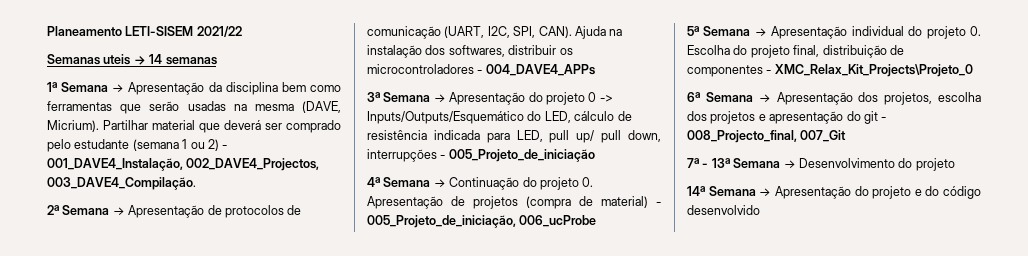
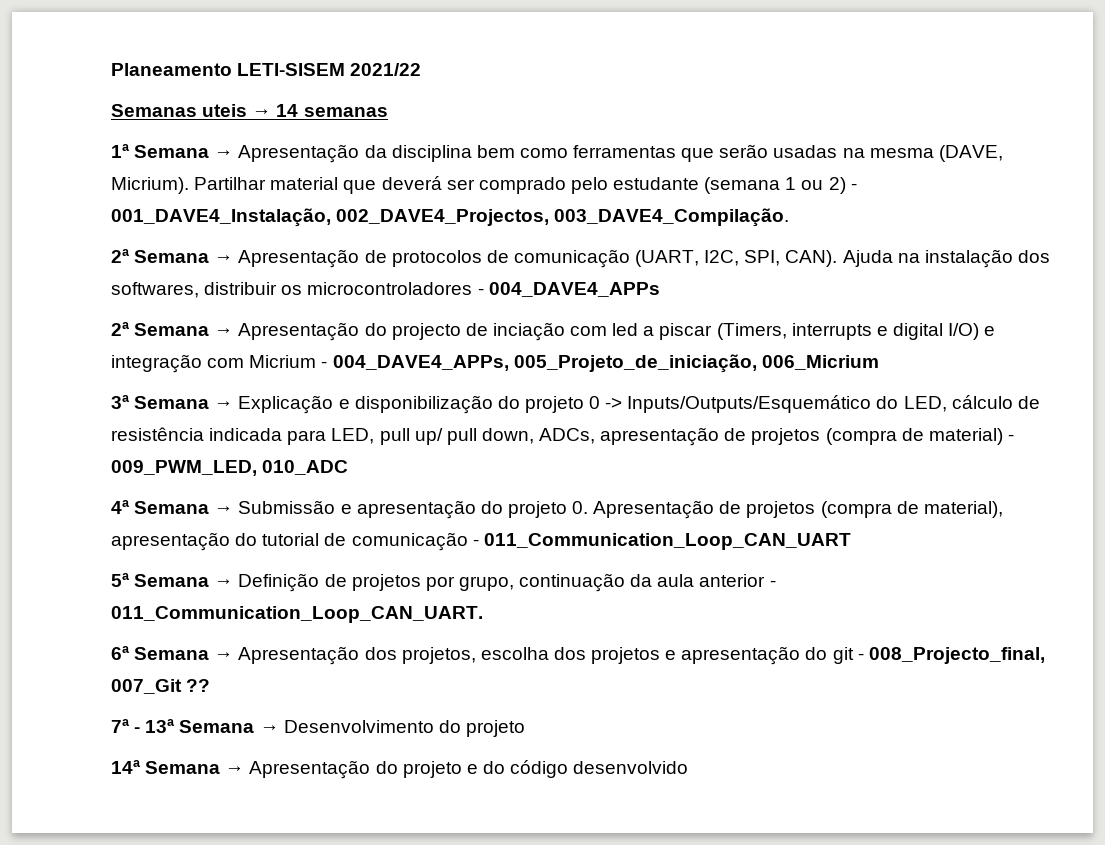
(595, 70) none -> [111,322,996,341] [111,354,879,373] // 2ª Semana → Apresentação do projecto de inciação com led a piscar (Timers, interrupts e digital I/O) e integração com Micrium - 004_DAVE4_APPs, 005_Projeto_de_iniciação, 006_Micrium
[449,92,526,105] Apresentação -> [238,395,493,414] Explicação e disponibilização
[367,149,595,162] interrupções - 005_Projeto_de_iniciação -> [539,427,1014,446] [111,460,349,476] ADCs, apresentação de projetos (compra de material) - 009_PWM_LED, 010_ADC
[449,177,520,190] Continuação -> [238,500,476,519] Submissão e apresentação
[601,196,661,208] [367,215,597,228] [687,26,981,39] [687,45,904,58] [687,64,973,77] material) - 005_Projeto_de_iniciação, 006_ucProbe // 5ª Semana → Apresentação individual do projeto 0. Escolha do projeto final, distribuição de componentes - XMC_Relax_Kit_Projects\Projeto_0 -> [923,501,1003,518] [111,532,851,551] [111,573,776,592] [111,606,483,623] material), apresentação do tutorial de comunicação - 011_Communication_Loop_CAN_UART // 5ª Semana → Definição de projetos por grupo, continuação da aula anterior - 011_Communication_Loop_CAN_UART.
(847, 136) none -> [186,679,211,692] ??

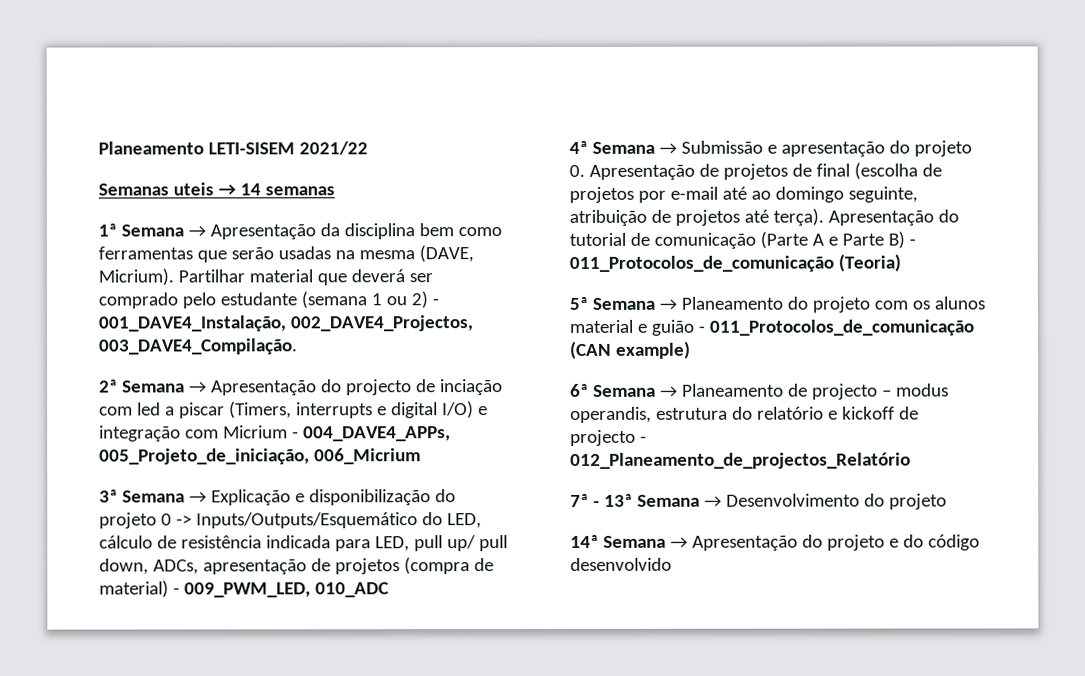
[111,249,1050,268] [111,282,660,298] // 2ª Semana → Apresentação de protocolos de comunicação (UART, I2C, SPI, CAN). Ajuda na instalação dos softwares, distribuir os microcontroladores - 004_DAVE4_APPs -> (298, 346) none
[820,501,1003,518] [111,532,851,551] [111,573,776,592] [111,606,483,623] [111,646,1045,665] [111,679,211,694] (compra de material), apresentação do tutorial de comunicação - 011_Communication_Loop_CAN_UART // 5ª Semana → Definição de projetos por grupo, continuação da aula anterior - 011_Communication_Loop_CAN_UART. // 6ª Semana → Apresentação dos projetos, escolha dos projetos e apresentação do git - 008_Projecto_final, 007_Git ?? -> [791,162,942,180] [569,186,918,203] [569,208,959,226] [569,231,916,249] [569,253,901,272] [569,296,985,313] [569,319,974,336] [570,340,691,359] [570,383,949,400] [570,406,919,423] [570,429,647,446] [570,452,911,469] de final (escolha de projetos por e-mail até ao domingo seguinte, atribuição de projetos até terça). Apresentação do tutorial de comunicação (Parte A e Parte B) - 011_Protocolos_de_comunicação (Teoria) // 5ª Semana → Planeamento do projeto com os alunos material e guião - 011_Protocolos_de_comunicação (CAN example) // 6ª Semana → Planeamento de projecto – modus operandis, estrutura do relatório e kickoff de projecto - 012_Planeamento_de_projectos_Relatório

